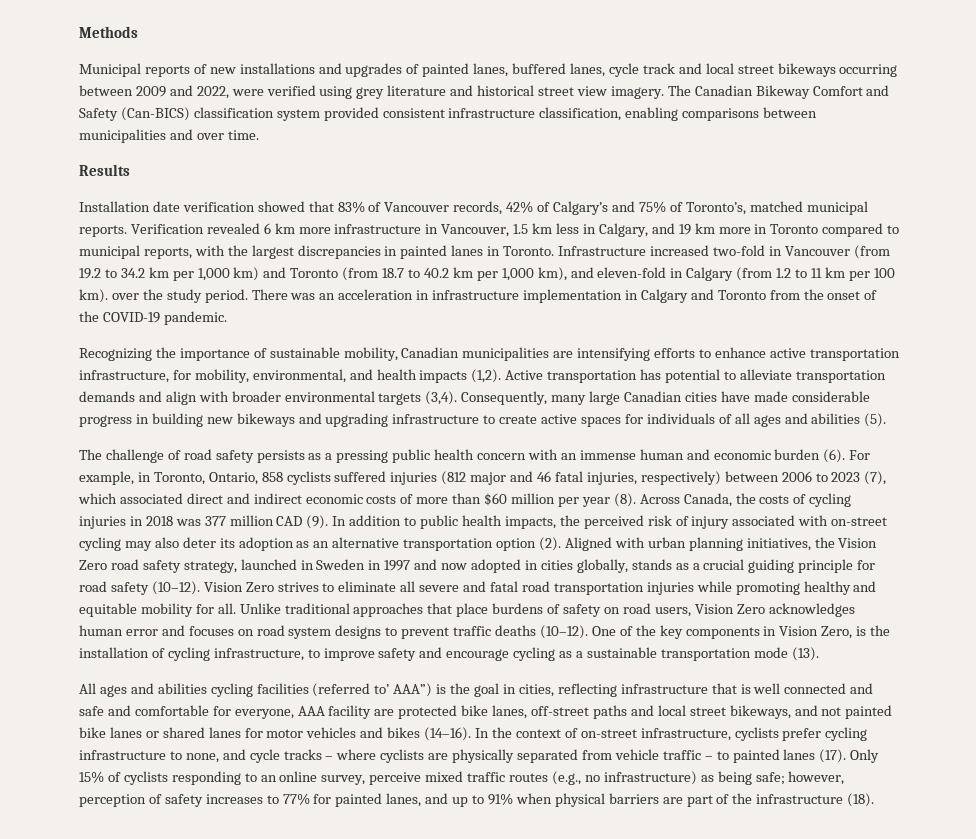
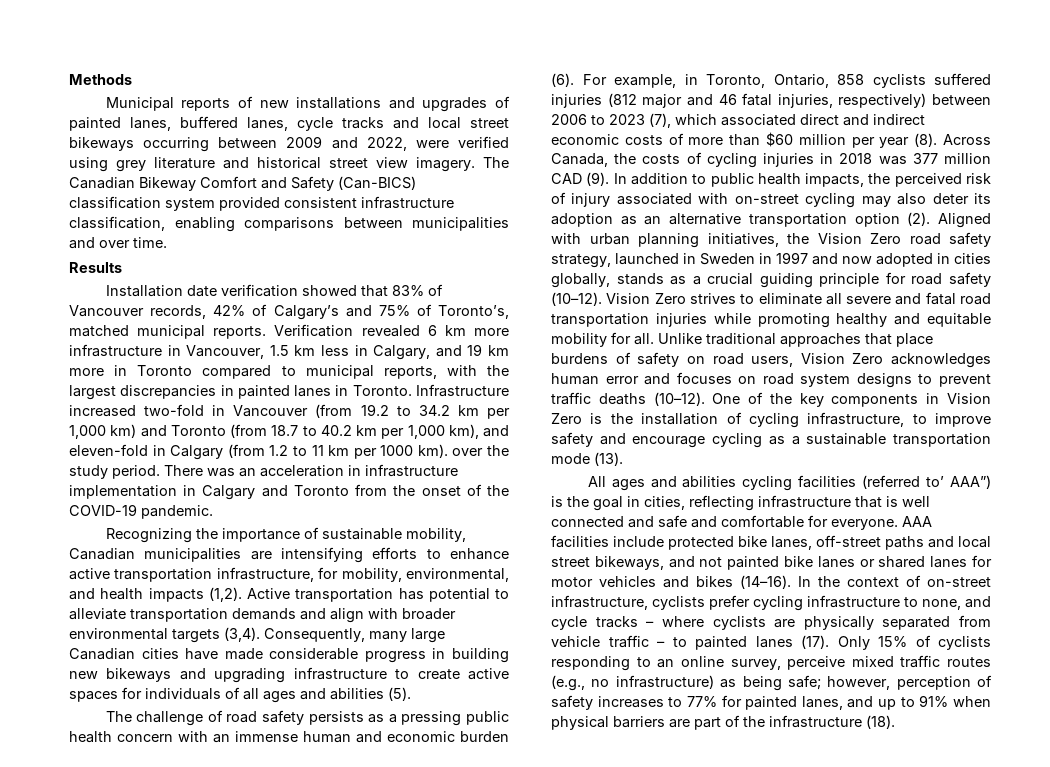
[642,63,675,74] track -> [342,117,384,129] tracks
[873,268,895,278] 100 -> [380,445,414,456] 1000
[821,626,853,639] Zero, -> [551,413,582,424] Zero
[234,705,395,719] everyone, AAA facility are -> [831,516,932,530] [551,535,664,548] everyone. AAA facilities include

